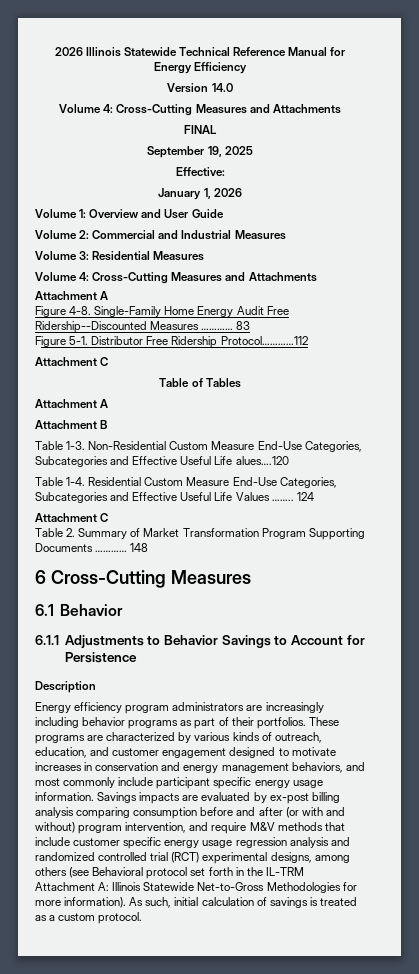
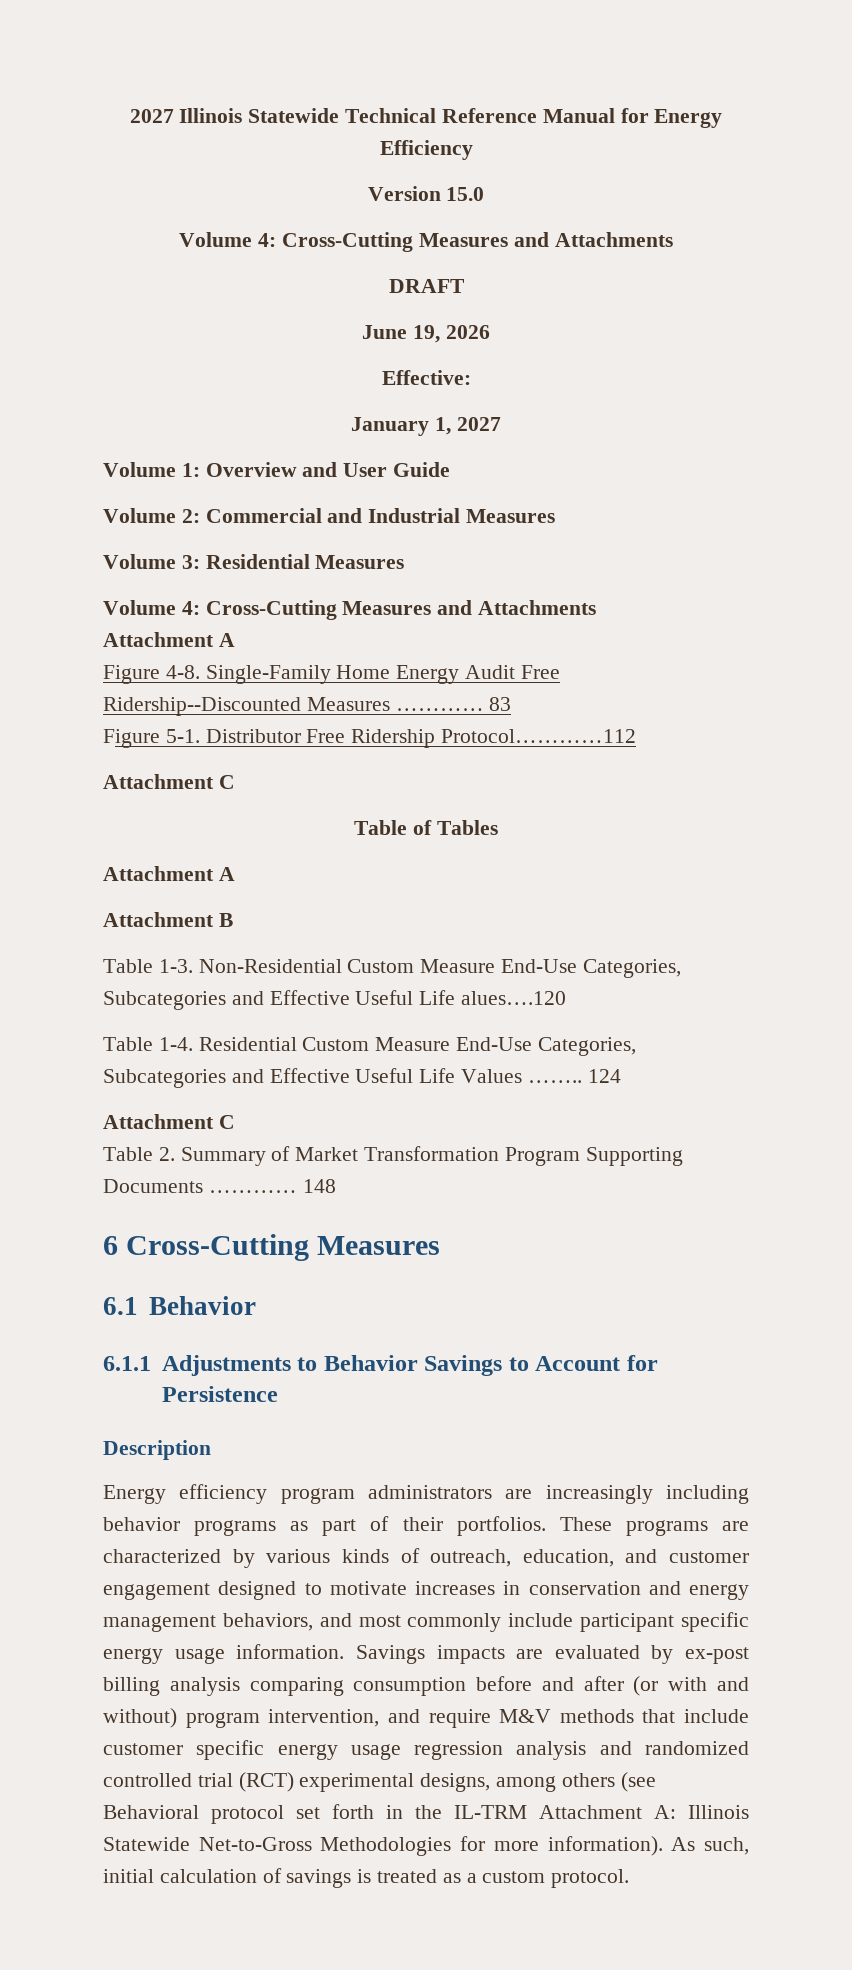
[54,47,83,56] 2026 -> [129,109,174,123] 2027
[211,83,233,92] [59,104,341,116] [184,125,217,134] [147,146,253,158] 14.0 // Volume 4: Cross-Cutting Measures and Attachments // FINAL // September 19, 2025 -> [446,187,485,201] [179,232,673,252] [388,279,465,293] [362,325,490,343] 15.0 // Volume 4: Cross-Cutting Measures and Attachments // DRAFT // June 19, 2026
[213,188,242,197] 2026 -> [456,417,501,431] 2027

